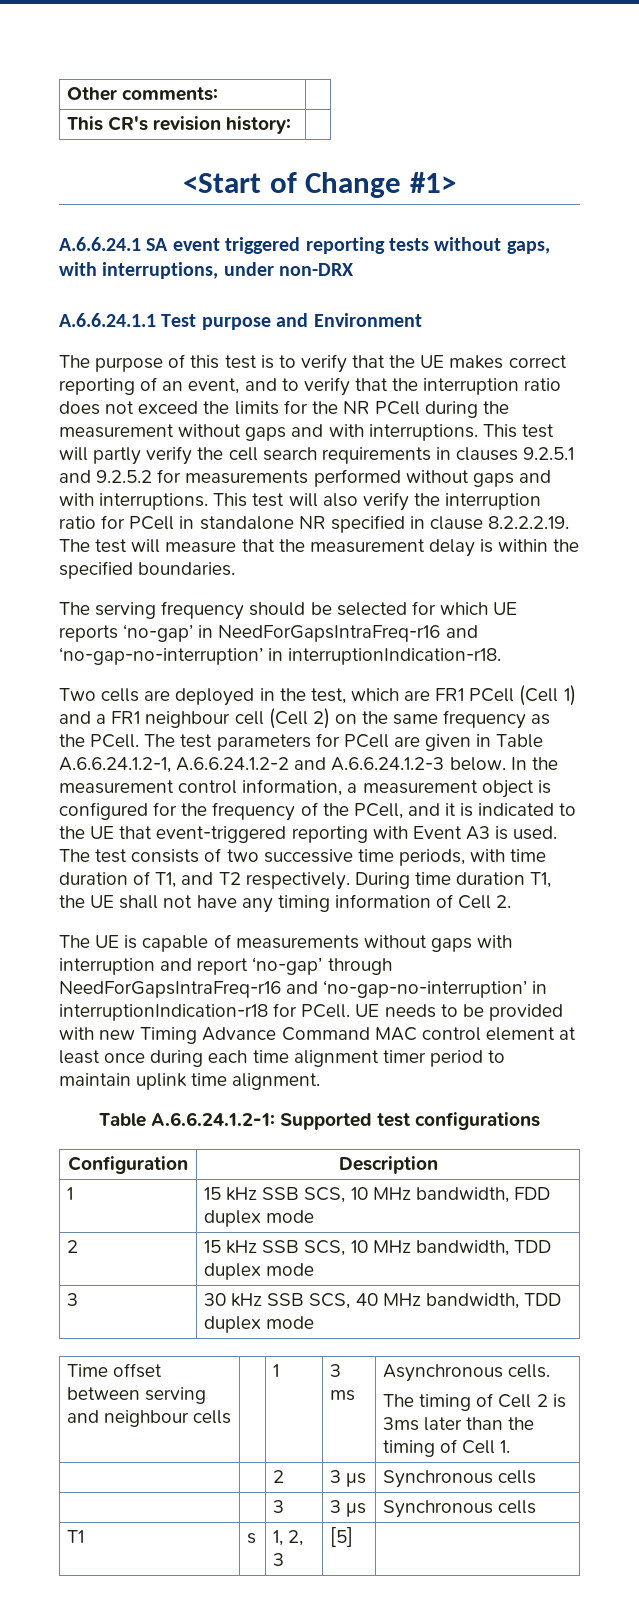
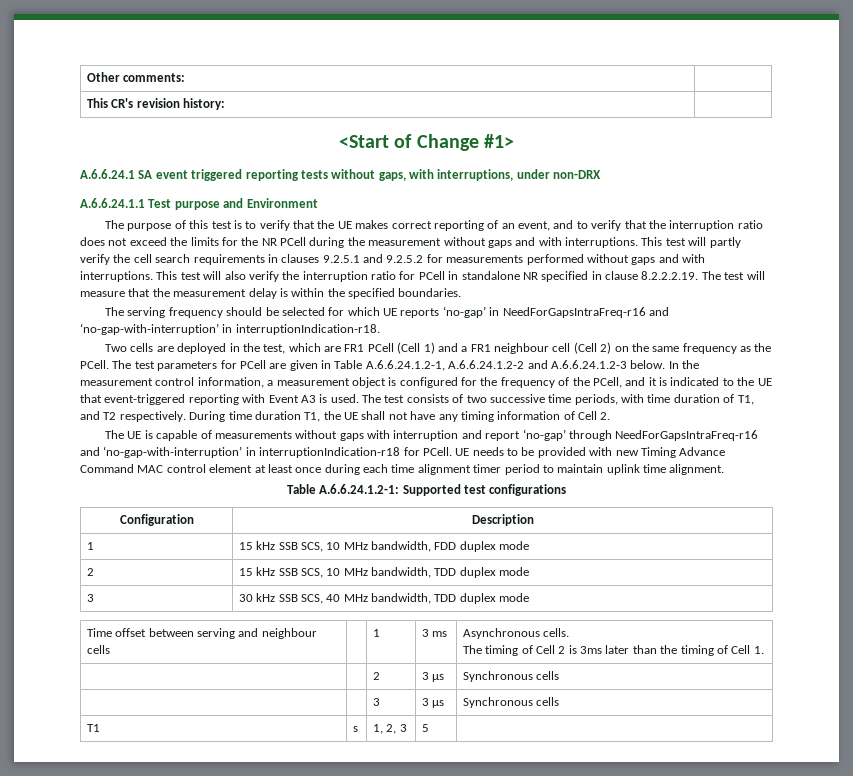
[59,647,263,665] ‘no-gap-no-interruption’ -> [80,323,219,335] ‘no-gap-with-interruption’
[323,980,528,998] ‘no-gap-no-interruption’ -> [103,446,243,458] ‘no-gap-with-interruption’
[330,1527,354,1547] [5] -> [421,724,429,732] 5

